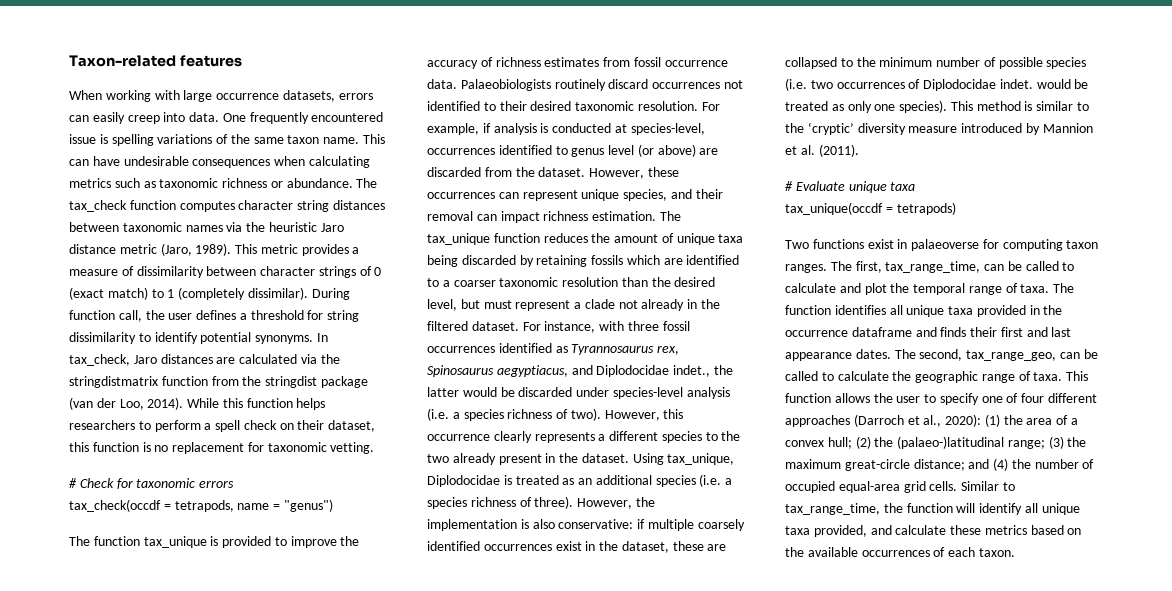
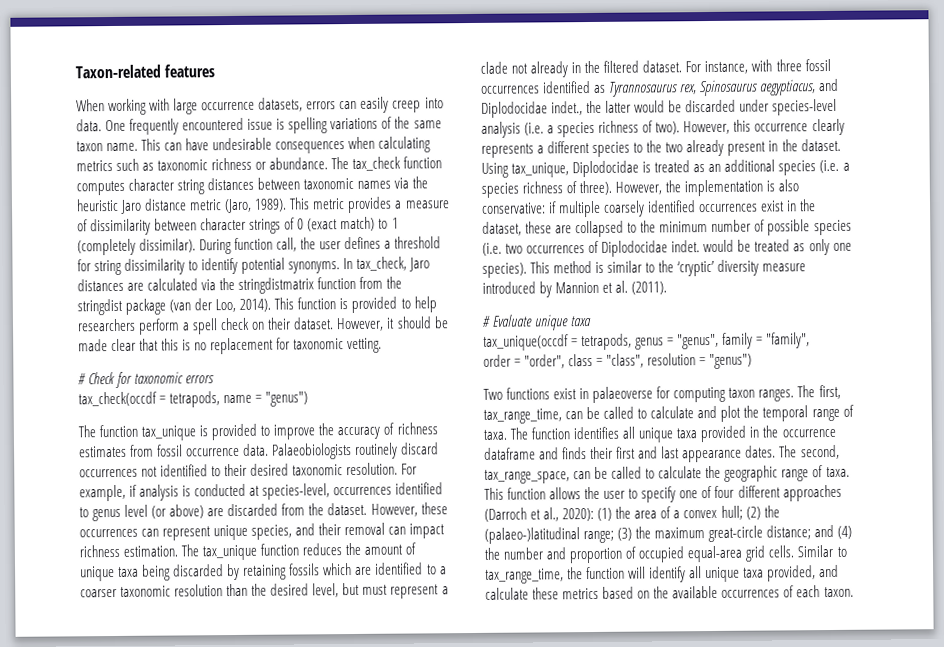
[187,398,326,410] [69,420,151,430] While this function helps researchers to -> [274,296,437,314] [77,318,136,332] This function is provided to help researchers
[328,420,376,432] [69,442,139,452] dataset, this function -> [293,316,449,332] [78,338,180,352] dataset. However, it should be made clear that this
[896,202,956,215] tetrapods) -> [581,332,811,351] [483,353,753,370] tetrapods, genus = "genus", family = "family", // order = "order", class = "class", resolution = "genus")
[966,350,1057,361] tax_range_geo, -> [484,469,570,484] tax_range_space,
(1079, 464) none -> [546,547,624,564] and proportion

